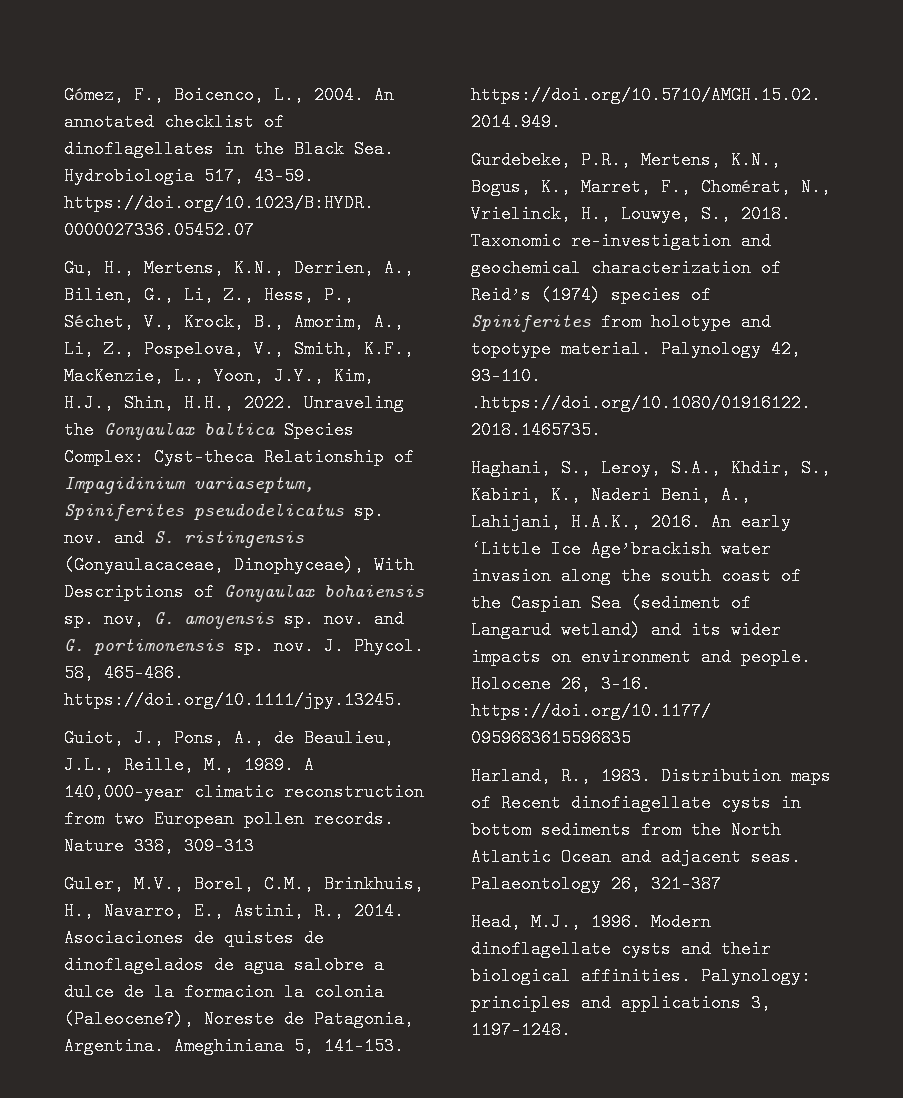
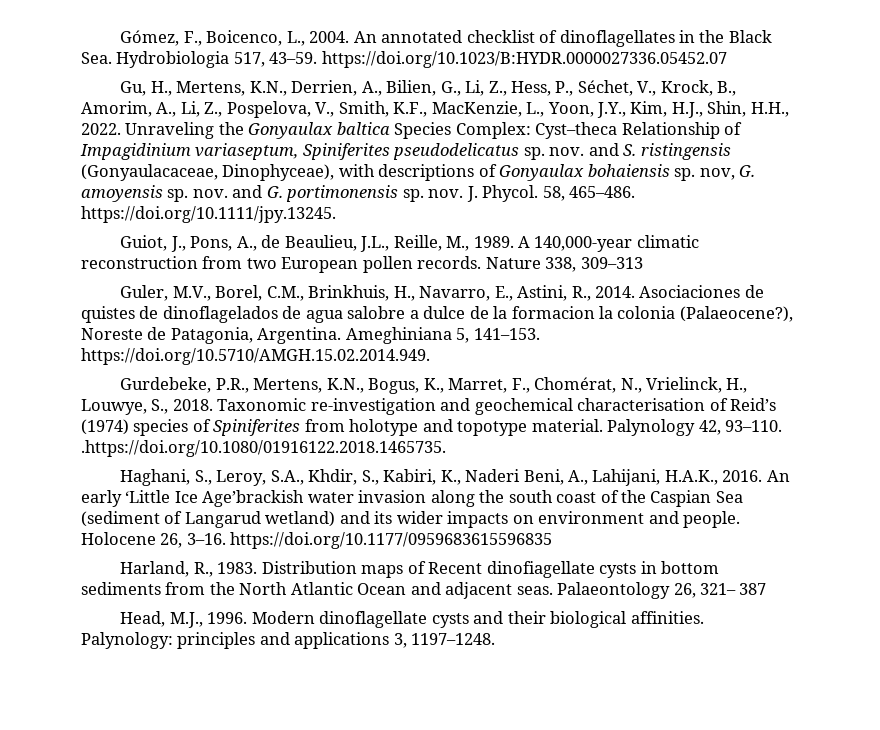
[374,556,414,574] [64,583,184,601] With Descriptions -> [338,164,475,181] with descriptions
[64,1010,194,1028] (Paleocene?), -> [679,306,793,322] (Palaeocene?),
[591,259,751,277] characterization -> [577,398,706,411] characterisation
[651,875,721,893] 321-387 -> [700,583,767,595] 321– 387

